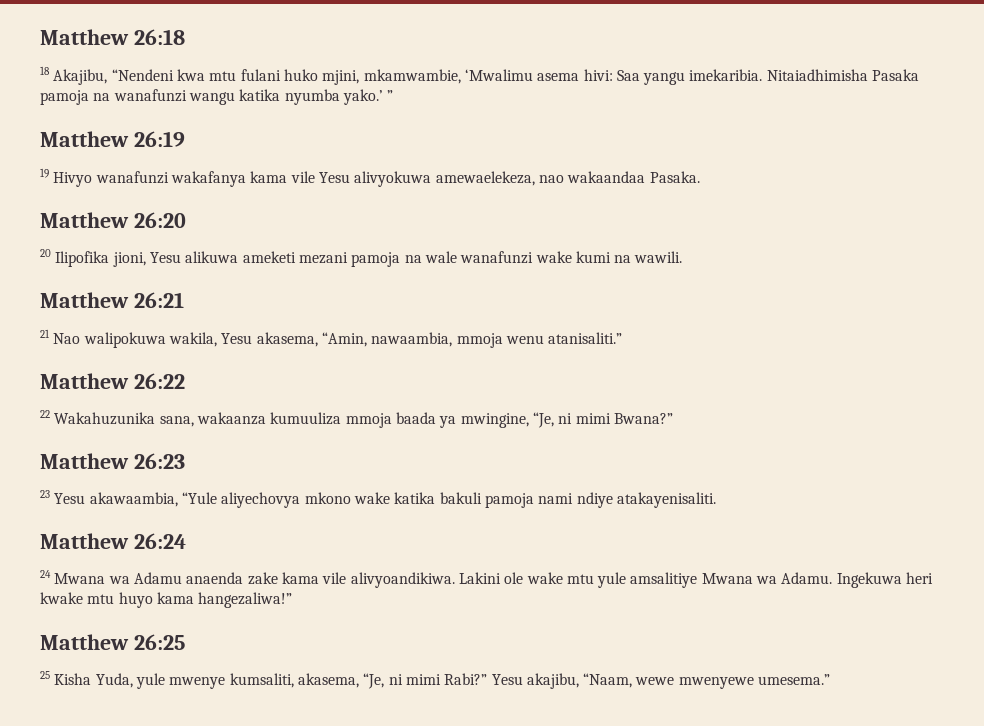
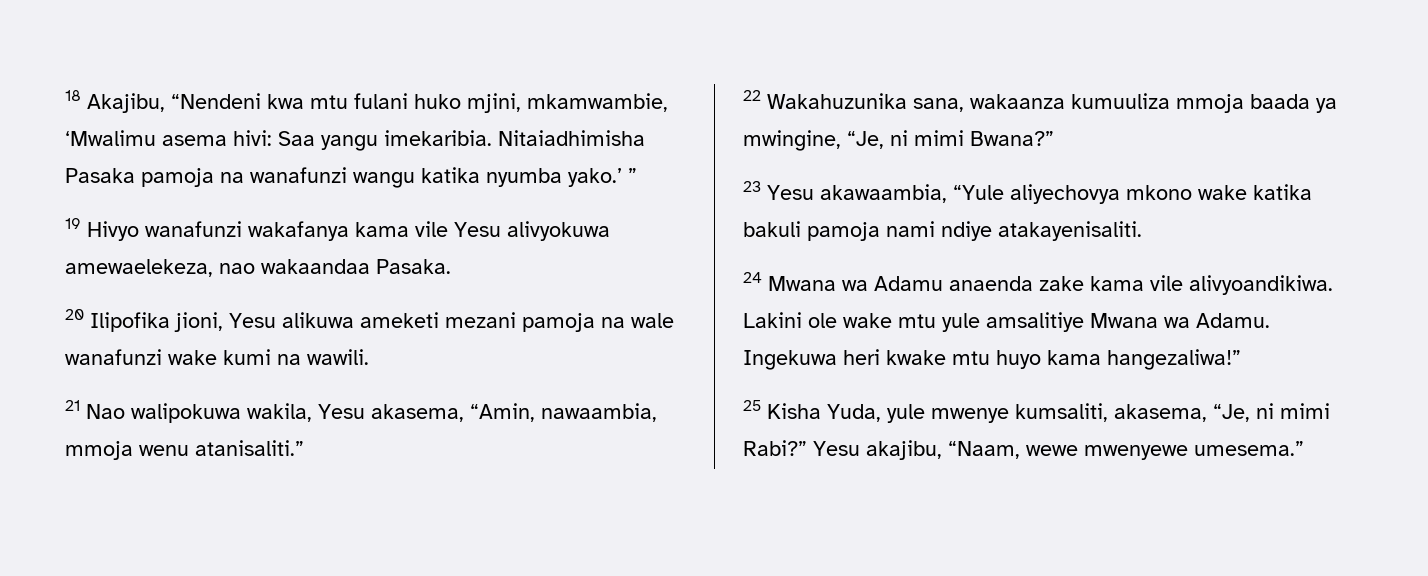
[40,29,185,45] Matthew 26:18 // -> (65, 95) none
[40,131,185,147] // Matthew 26:19 -> (637, 175) none
[40,212,186,228] // Matthew 26:20 -> (451, 266) none
[40,292,184,308] // Matthew 26:21 -> (369, 357) none
[40,373,185,389] // Matthew 26:22 -> (304, 448) none
[40,453,185,469] // Matthew 26:23 -> (1054, 138) none
[40,533,186,549] // Matthew 26:24 -> (1142, 231) none
[40,634,185,650] // Matthew 26:25 -> (1241, 359) none

